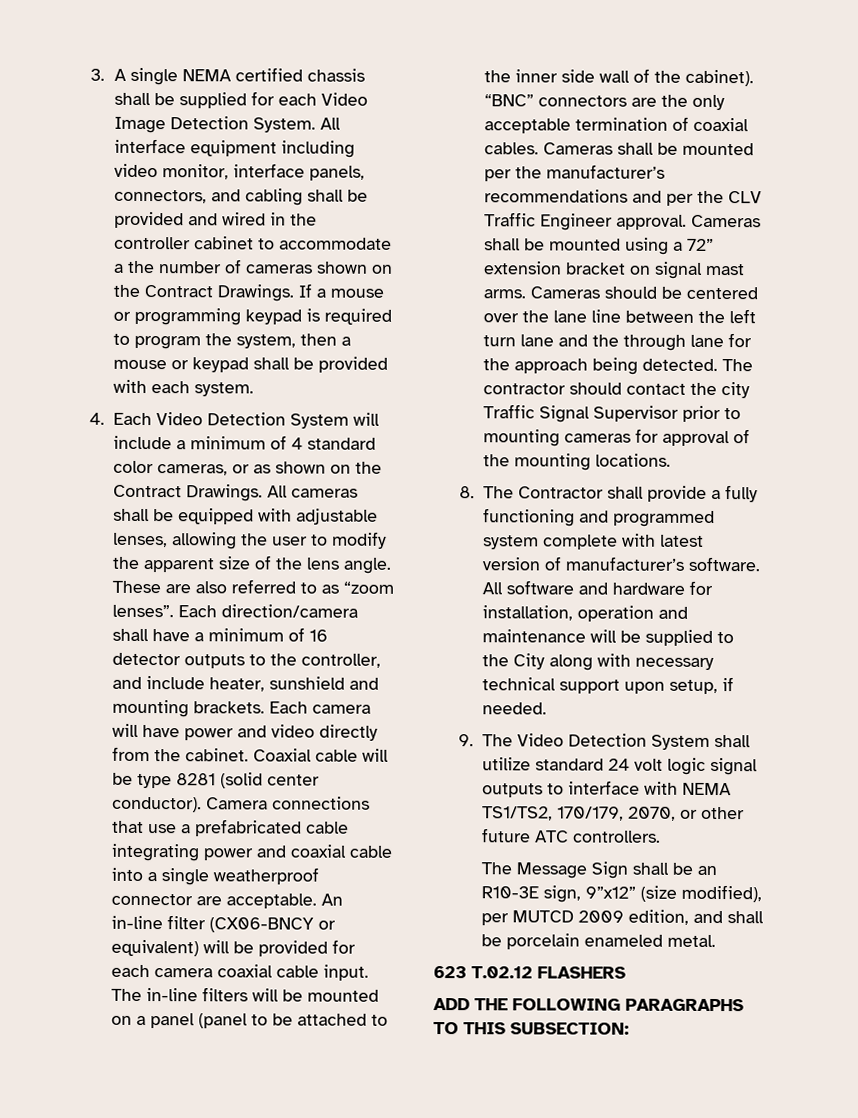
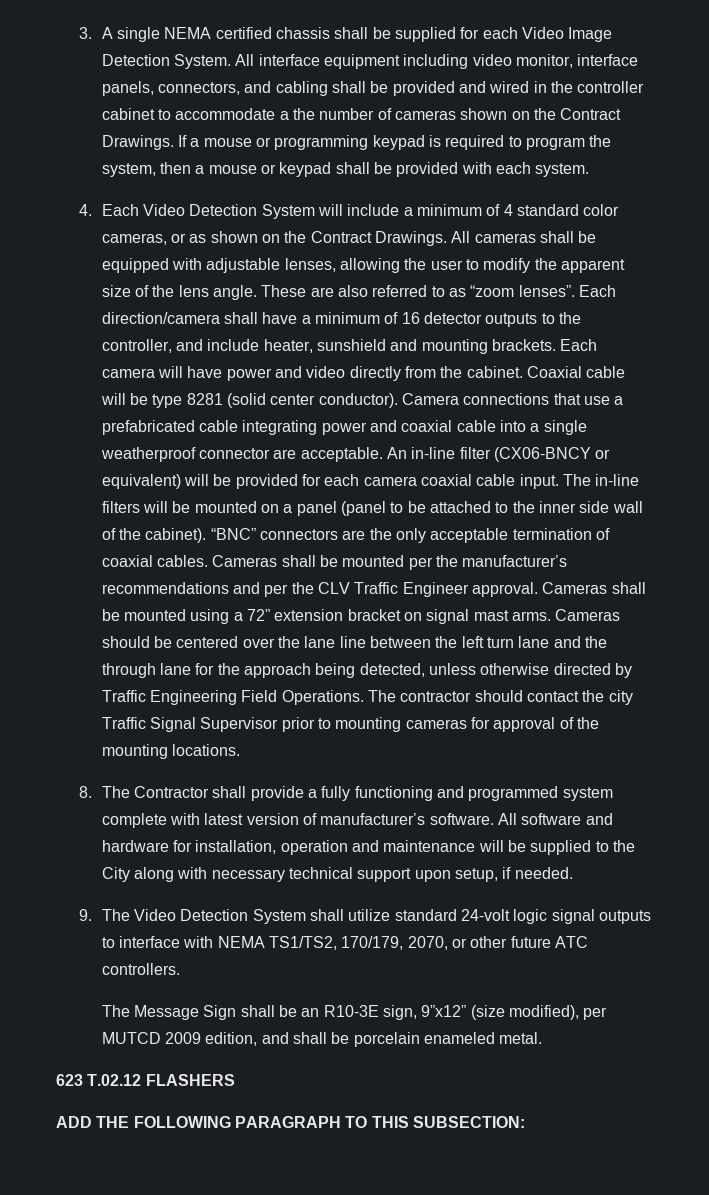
[641,358,718,372] detected. -> [359,663,632,678] [101,690,364,705] detected, unless otherwise directed by Traffic Engineering Field Operations.
[607,758,663,771] 24 volt -> [461,909,511,921] 24-volt
[625,998,744,1012] PARAGRAPHS -> [234,1116,341,1128] PARAGRAPH

